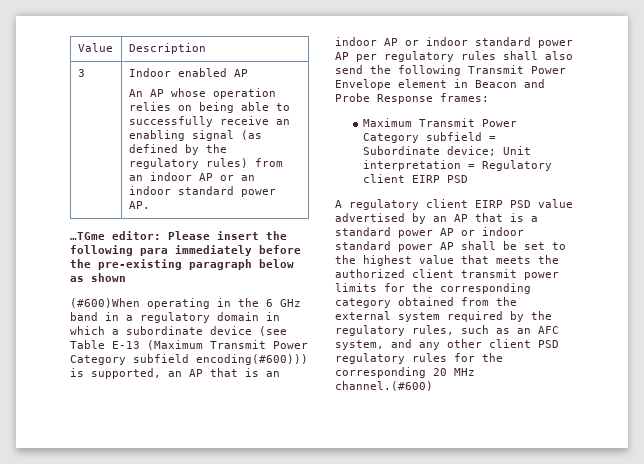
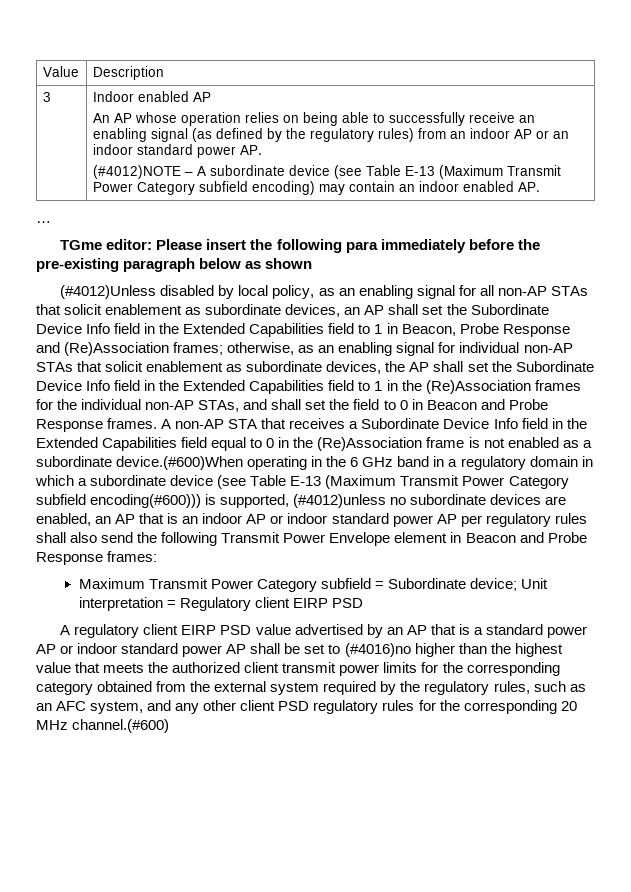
[70,232,105,240] // …TGme -> [92,165,561,179] [92,181,540,195] [36,221,51,223] [60,240,103,250] // (#4012)NOTE – A subordinate device (see Table E-13 (Maximum Transmit Power Category subfield encoding) may contain an indoor enabled AP. // … // TGme
[70,298,140,308] (#600)When -> [60,285,588,299] [36,304,549,317] [36,323,570,337] [36,342,573,356] [36,361,594,374] [36,380,581,394] [36,399,548,412] [36,418,587,432] [36,437,592,451] [36,456,244,470] (#4012)Unless disabled by local policy, as an enabling signal for all non-AP STAs that solicit enablement as subordinate devices, an AP shall set the Subordinate Device Info field in the Extended Capabilities field to 1 in Beacon, Probe Response and (Re)Association frames; otherwise, as an enabling signal for individual non-AP STAs that solicit enablement as subordinate devices, the AP shall set the Subordinate Device Info field in the Extended Capabilities field to 1 in the (Re)Association frames for the individual non-AP STAs, and shall set the field to 0 in Beacon and Probe Response frames. A non-AP STA that receives a Subordinate Device Info field in the Extended Capabilities field equal to 0 in the (Re)Association frame is not enabled as a subordinate device.(#600)When
(161, 373) none -> [293,494,567,508] [36,513,91,526] (#4012)unless no subordinate devices are enabled,
(566, 246) none -> [344,643,487,657] (#4016)no higher than

